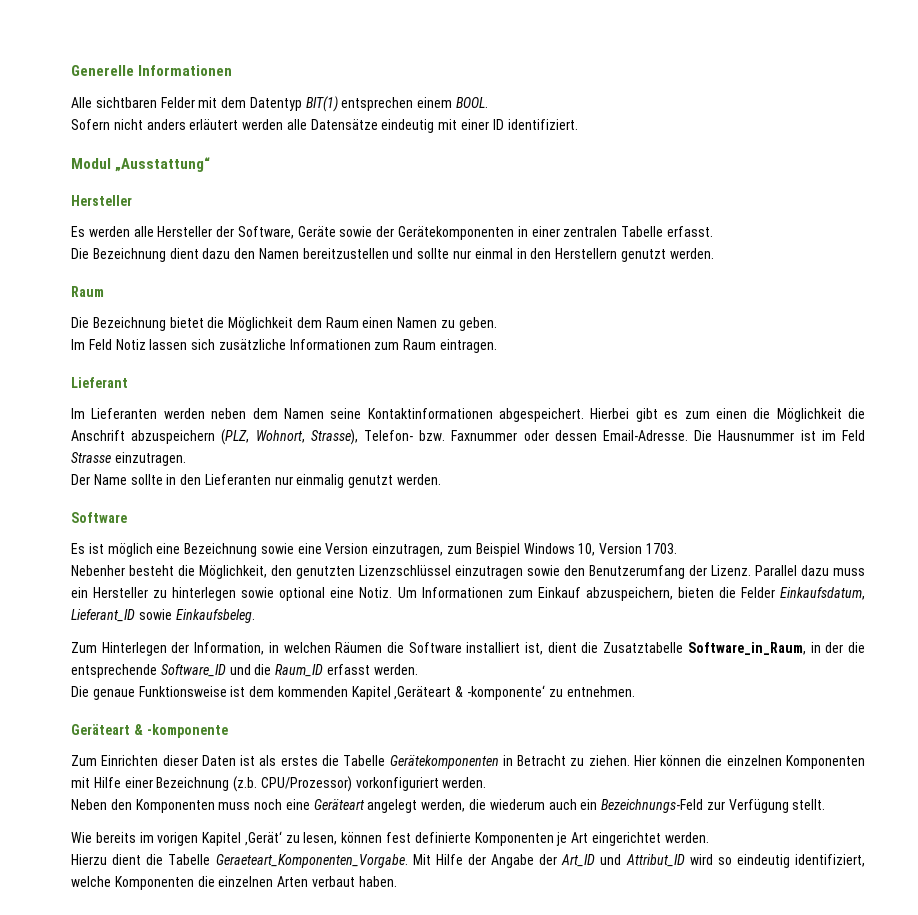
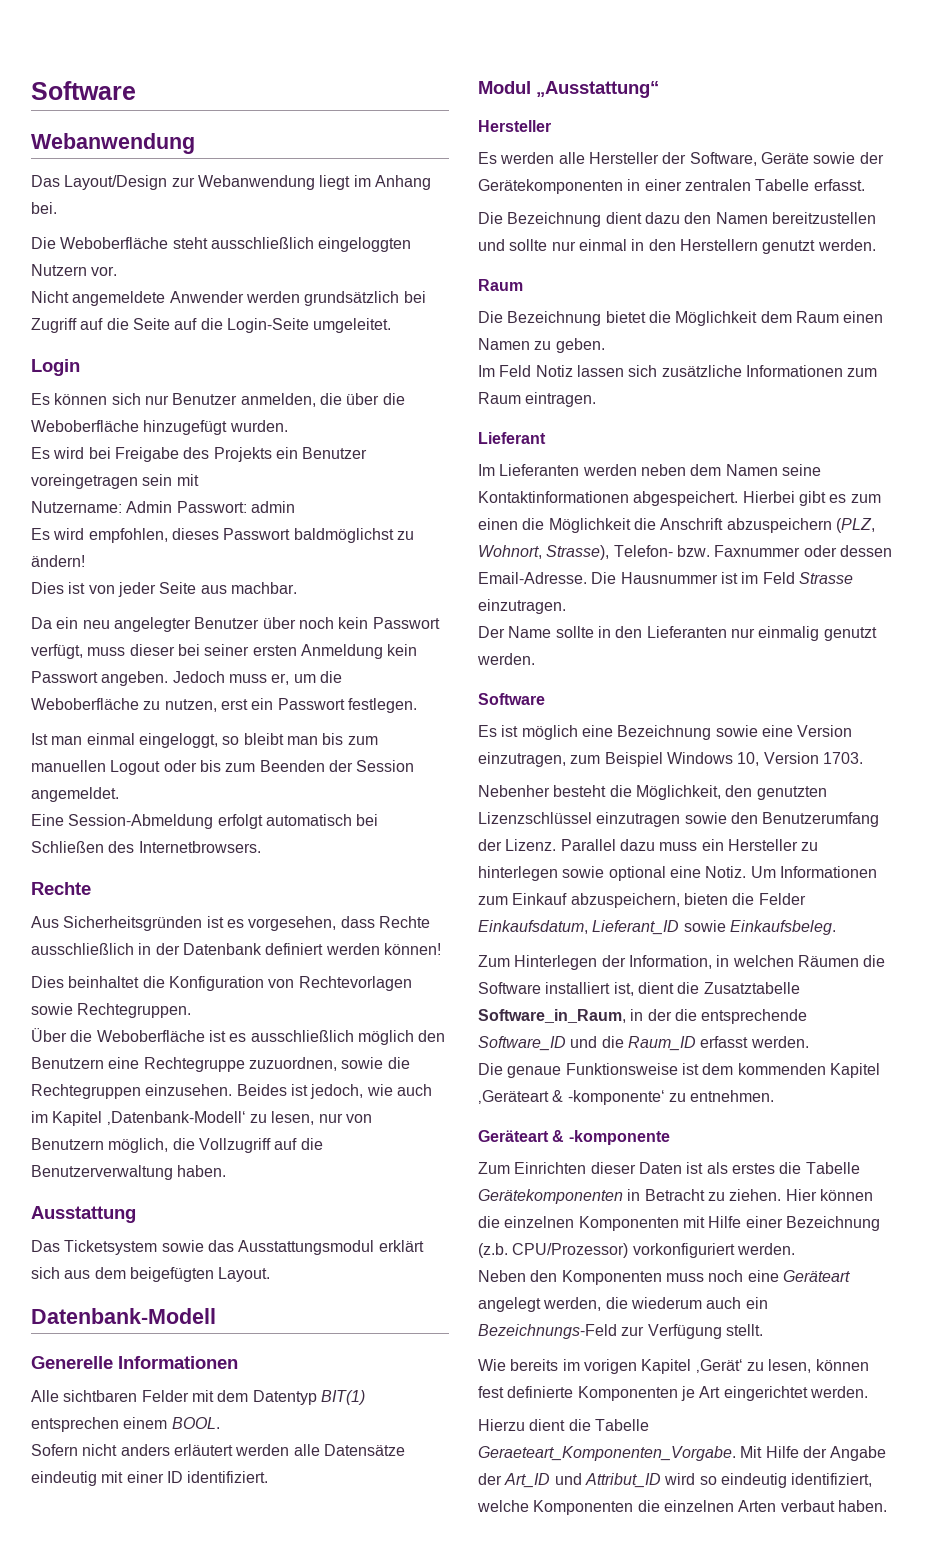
(71, 70) none -> [31,81,136,100] [31,133,195,154] [31,175,431,190] [31,202,57,214] [31,237,412,252] [31,264,118,276] [31,291,426,306] [31,318,392,333] [31,359,80,376] [31,393,405,407] [31,420,288,435] [31,447,368,462] [31,474,199,489] [31,501,295,513] [31,528,414,543] [31,555,85,567] [31,582,297,597] [31,617,440,632] [31,644,418,659] [31,671,342,686] [31,698,417,713] [31,733,378,748] [31,760,415,775] [31,787,119,802] [31,814,379,829] [31,841,261,853] [31,882,91,895] [31,916,430,931] [31,943,441,955] [31,976,412,991] [31,1003,192,1018] [31,1028,446,1045] [31,1057,410,1072] [31,1084,432,1099] [31,1111,372,1126] [31,1138,323,1153] [31,1165,227,1180] [31,1206,136,1223] [31,1240,424,1255] [31,1267,271,1282] [31,1308,216,1324] Software // Webanwendung // Das Layout/Design zur Webanwendung liegt im Anhang bei. // Die Weboberfläche steht ausschließlich eingeloggten Nutzern vor. // Nicht angemeldete Anwender werden grundsätzlich bei Zugriff auf die Seite auf die Login-Seite umgeleitet. // Login // Es können sich nur Benutzer anmelden, die über die Weboberfläche hinzugefügt wurden. // Es wird bei Freigabe des Projekts ein Benutzer voreingetragen sein mit // Nutzername: Admin Passwort: admin // Es wird empfohlen, dieses Passwort baldmöglichst zu ändern! // Dies ist von jeder Seite aus machbar. // Da ein neu angelegter Benutzer über noch kein Passwort verfügt, muss dieser bei seiner ersten Anmeldung kein Passwort angeben. Jedoch muss er, um die Weboberfläche zu nutzen, erst ein Passwort festlegen. // Ist man einmal eingeloggt, so bleibt man bis zum manuellen Logout oder bis zum Beenden der Session angemeldet. // Eine Session-Abmeldung erfolgt automatisch bei Schließen des Internetbrowsers. // Rechte // Aus Sicherheitsgründen ist es vorgesehen, dass Rechte ausschließlich in der Datenbank definiert werden können! // Dies beinhaltet die Konfiguration von Rechtevorlagen sowie Rechtegruppen. // Über die Weboberfläche ist es ausschließlich möglich den Benutzern eine Rechtegruppe zuzuordnen, sowie die Rechtegruppen einzusehen. Beides ist jedoch, wie auch im Kapitel ‚Datenbank-Modell‘ zu lesen, nur von Benutzern möglich, die Vollzugriff auf die Benutzerverwaltung haben. // Ausstattung // Das Ticketsystem sowie das Ausstattungsmodul erklärt sich aus dem beigefügten Layout. // Datenbank-Modell //

